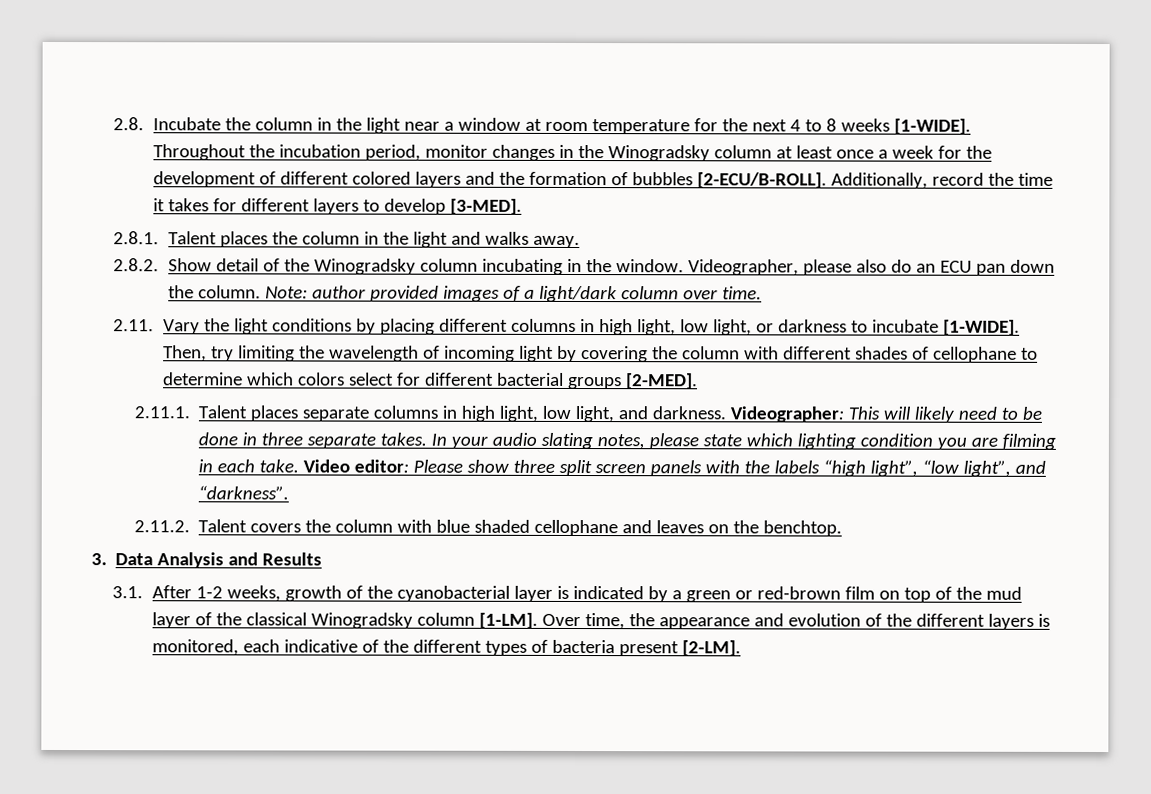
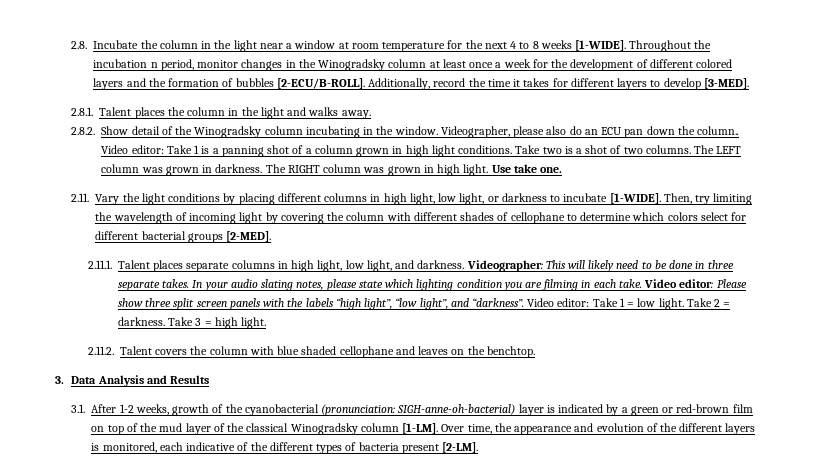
(361, 151) none -> [150,62,158,68] n
[197,285,762,303] column. Note: author provided images of a light/dark column over time. -> [696,126,739,135] [101,145,742,157] [101,164,563,176] column.. Video editor: Take 1 is a panning shot of a column grown in high light conditions. Take two is a shot of two columns. The LEFT column was grown in darkness. The RIGHT column was grown in high light. Use take one.
(290, 492) none -> [527,298,731,310] [117,317,267,329] Video editor: Take 1 = low light. Take 2 = darkness. Take 3 = high light.
(510, 593) none -> [321,404,516,416] (pronunciation: SIGH-anne-oh-bacterial)

